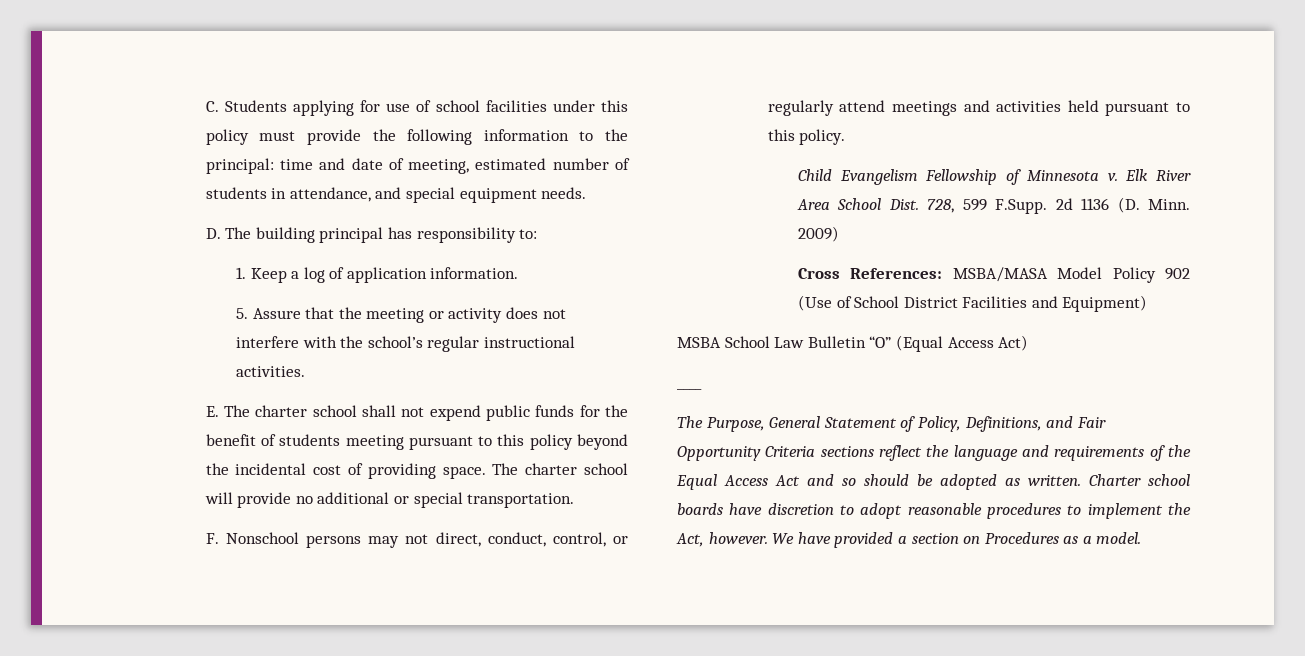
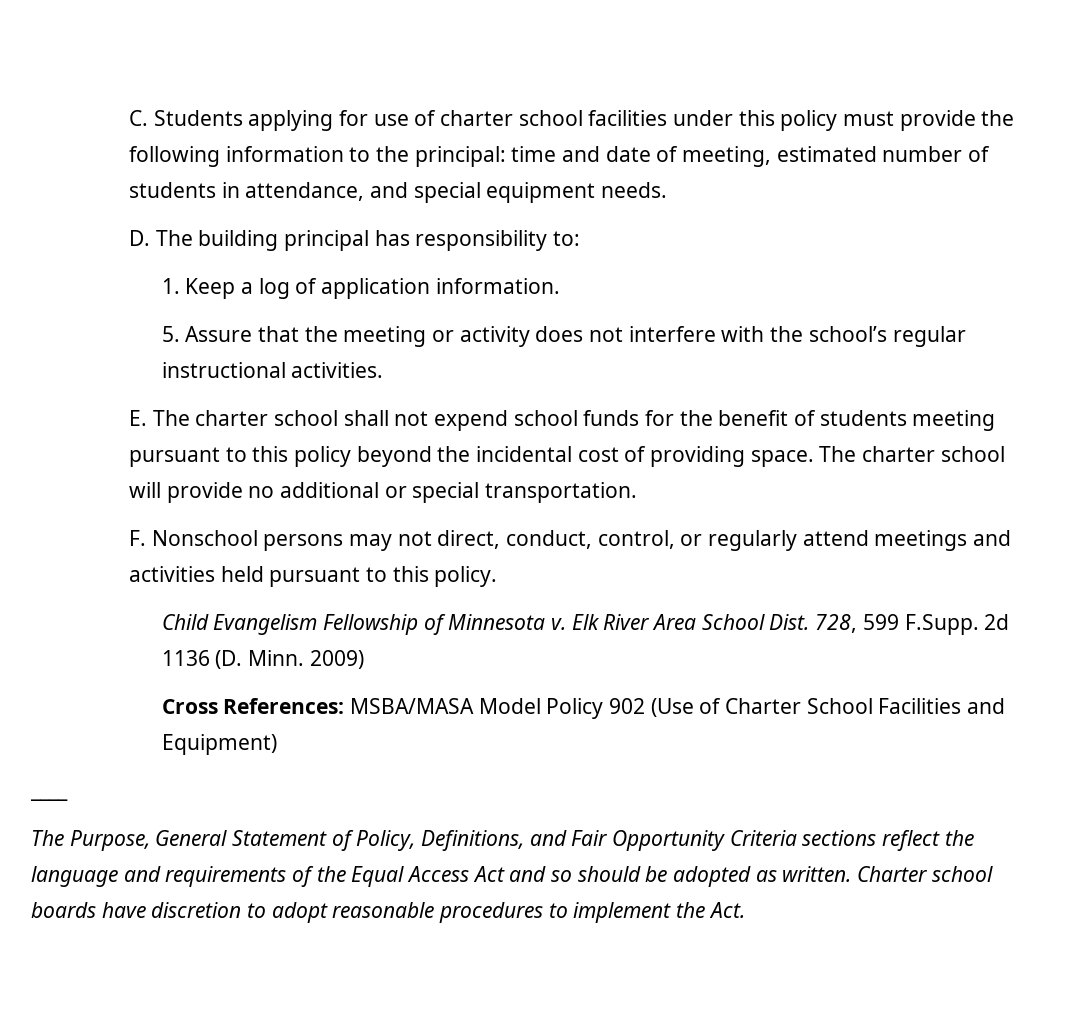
(432, 106) none -> [440,110,514,126] charter
[486,405,531,421] public -> [513,410,578,426] school
[854,296,958,308] School District -> [725,698,873,714] Charter School
[677,335,1029,352] // MSBA School Law Bulletin “O” (Equal Access Act) -> (277, 744) none
[676,532,1142,548] Act, however. We have provided a section on Procedures as a model. -> [708,902,745,918] Act.

